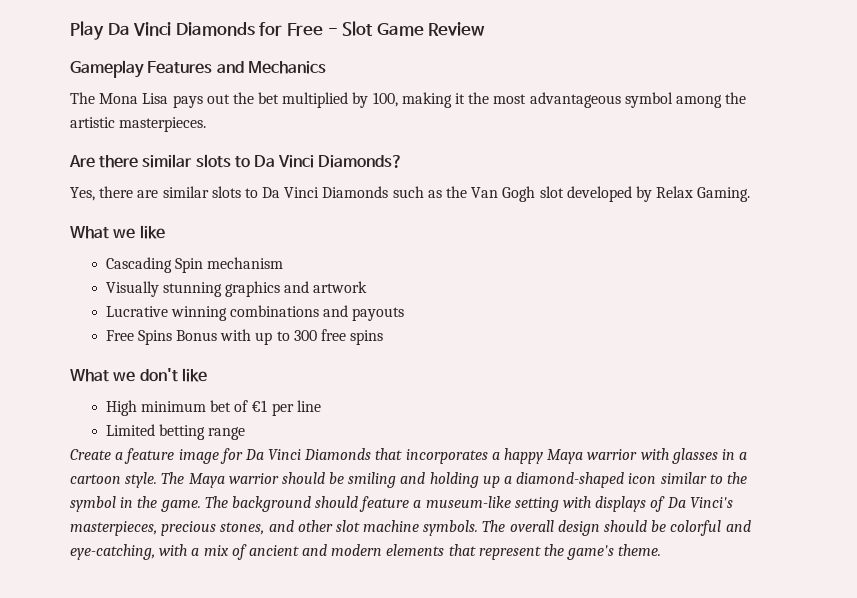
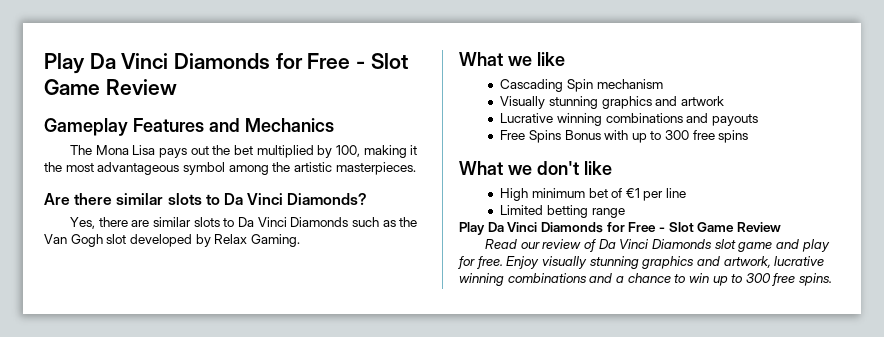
[70,448,748,464] [70,472,747,488] [70,496,733,512] [70,520,751,536] [70,544,662,560] Create a feature image for Da Vinci Diamonds that incorporates a happy Maya warrior with glasses in a cartoon style. The Maya warrior should be smiling and holding up a diamond-shaped icon similar to the symbol in the game. The background should feature a museum-like setting with displays of Da Vinci's masterpieces, precious stones, and other slot machine symbols. The overall design should be colorful and eye-catching, with a mix of ancient and modern elements that represent the game's theme. -> [459,222,781,235] [485,239,830,252] [458,256,825,269] [459,273,833,286] Play Da Vinci Diamonds for Free - Slot Game Review // Read our review of Da Vinci Diamonds slot game and play for free. Enjoy visually stunning graphics and artwork, lucrative winning combinations and a chance to win up to 300 free spins.

